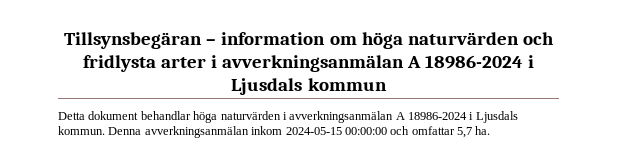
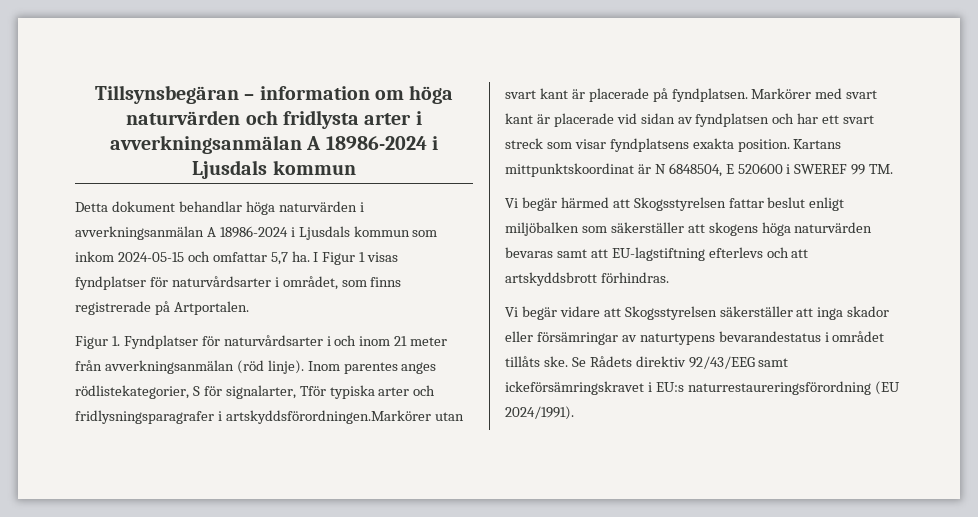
[58,126,249,138] kommun. Denna avverkningsanmälan -> [353,226,438,237] kommun som
[344,127,387,135] 00:00:00 -> (184, 257) none
(491, 130) none -> [313,252,399,265] [75,276,402,290] [75,301,249,315] [75,335,448,349] [75,360,437,374] [75,385,436,399] [75,410,464,424] [505,88,878,102] [505,113,875,127] [505,138,842,152] [505,163,894,177] [505,197,845,211] [505,222,873,236] [505,247,809,261] [505,272,669,286] [505,306,890,320] [505,331,885,345] [505,356,789,369] [505,381,900,395] [505,406,574,420] I Figur 1 visas fyndplatser för naturvårdsarter i området, som finns registrerade på Artportalen. // Figur 1. Fyndplatser för naturvårdsarter i och inom 21 meter från avverkningsanmälan (röd linje). Inom parentes anges rödlistekategorier, S för signalarter, Tför typiska arter och fridlysningsparagrafer i artskyddsförordningen.Markörer utan svart kant är placerade på fyndplatsen. Markörer med svart kant är placerade vid sidan av fyndplatsen och har ett svart streck som visar fyndplatsens exakta position. Kartans mittpunktskoordinat är N 6848504, E 520600 i SWEREF 99 TM. // Vi begär härmed att Skogsstyrelsen fattar beslut enligt miljöbalken som säkerställer att skogens höga naturvärden bevaras samt att EU-lagstiftning efterlevs och att artskyddsbrott förhindras. // Vi begär vidare att Skogsstyrelsen säkerställer att inga skador eller försämringar av naturtypens bevarandestatus i området tillåts ske. Se Rådets direktiv 92/43/EEG samt ickeförsämringskravet i EU:s naturrestaureringsförordning (EU 2024/1991).

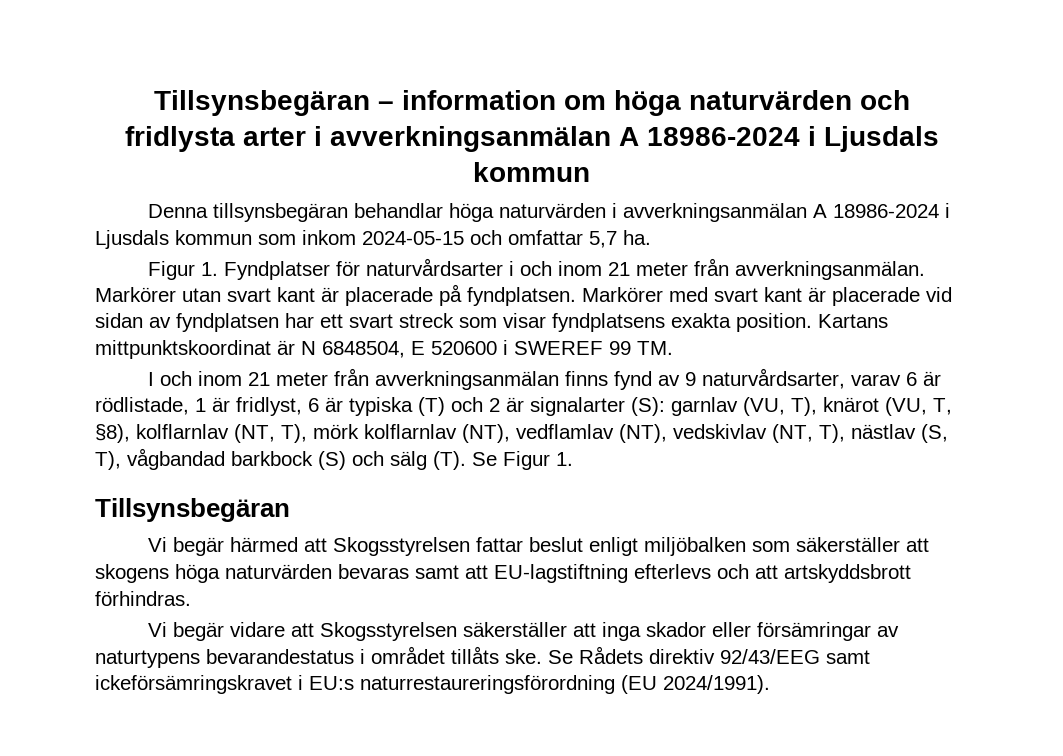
[75,201,175,212] Detta dokument -> [147,203,348,222] Denna tillsynsbegäran
[313,252,399,265] [75,276,402,290] [75,301,249,315] I Figur 1 visas fyndplatser för naturvårdsarter i området, som finns registrerade på Artportalen. -> (651, 237) none
[104,360,437,374] [75,385,436,399] [75,410,431,424] avverkningsanmälan (röd linje). Inom parentes anges rödlistekategorier, S för signalarter, Tför typiska arter och fridlysningsparagrafer i artskyddsförordningen.Markörer -> [734,261,925,280] [95,287,176,302] avverkningsanmälan. Markörer
[772,113,795,124] och -> (279, 322) none
(894, 169) none -> [147,368,941,390] [95,397,952,416] [95,424,948,443] [95,448,573,470] [95,498,290,522] // I och inom 21 meter från avverkningsanmälan finns fynd av 9 naturvårdsarter, varav 6 är rödlistade, 1 är fridlyst, 6 är typiska (T) och 2 är signalarter (S): garnlav (VU, T), knärot (VU, T, §8), kolflarnlav (NT, T), mörk kolflarnlav (NT), vedflamlav (NT), vedskivlav (NT, T), nästlav (S, T), vågbandad barkbock (S) och sälg (T). Se Figur 1. // Tillsynsbegäran

